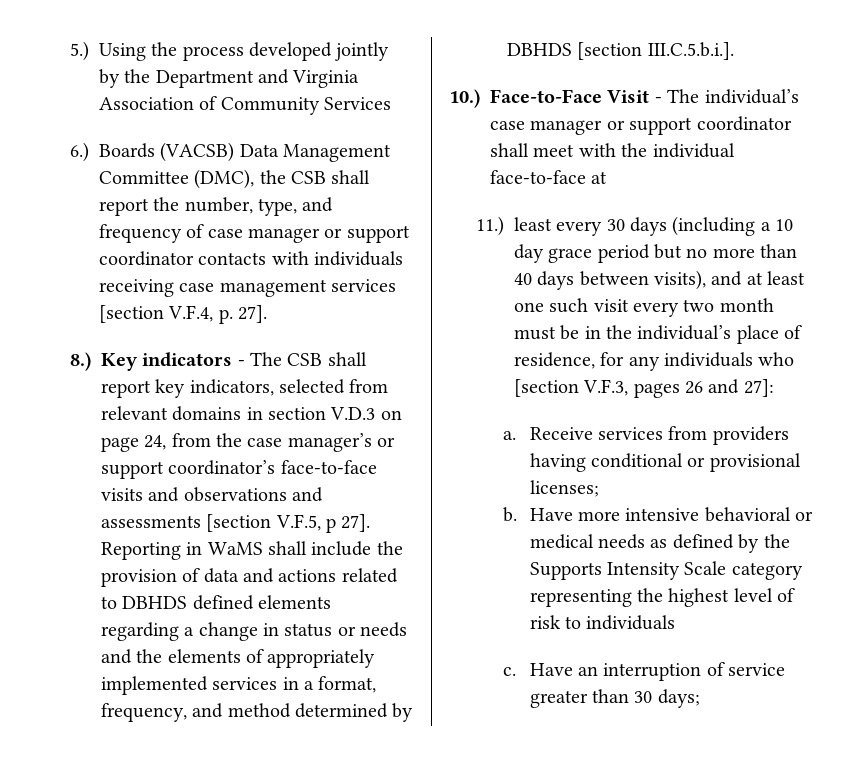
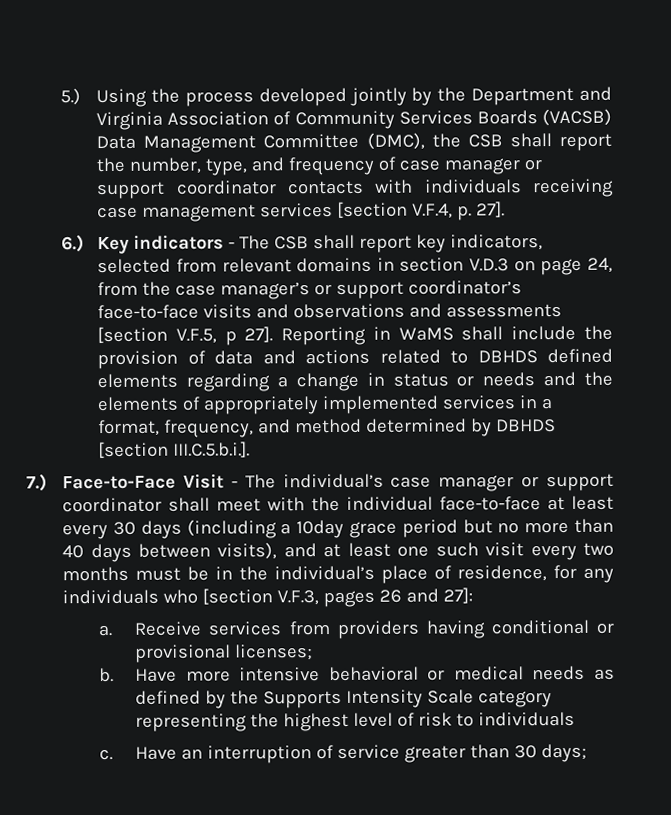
[69,142,89,162] // 6.) -> (473, 117) none
[69,352,91,371] 8.) -> [61,235,85,253] 6.)
[449,89,480,108] 10.) -> [26,474,47,492] 7.)
[475,216,504,236] // 11.) -> (566, 503) none
[775,219,794,231] [513,244,544,263] 10 day -> [296,519,345,539] 10day
[719,298,774,312] month -> [62,566,130,582] months

